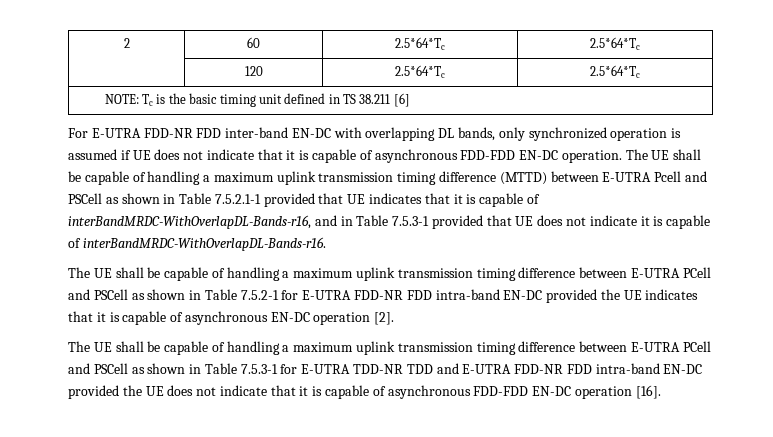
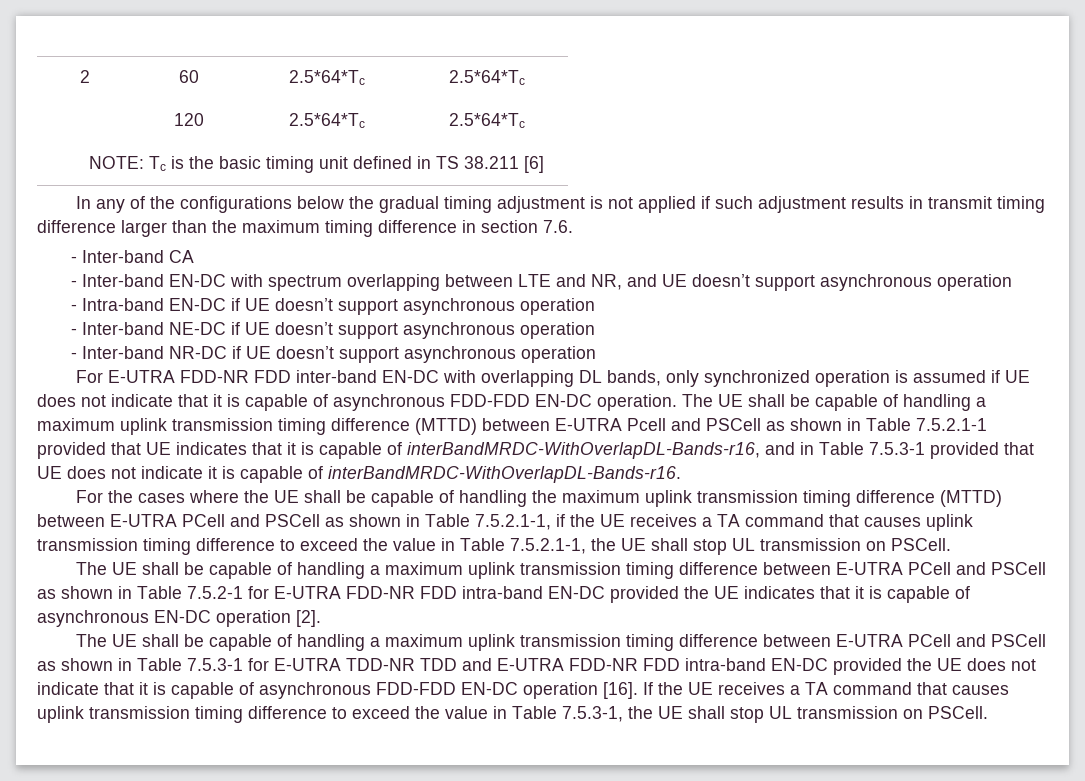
(410, 100) none -> [75,196,1045,213] [37,220,573,237] [71,250,195,263] [71,274,1013,291] [71,298,596,315] [71,322,596,339] [71,346,597,363] // In any of the configurations below the gradual timing adjustment is not applied if such adjustment results in transmit timing difference larger than the maximum timing difference in section 7.6. // - Inter-band CA // - Inter-band EN-DC with spectrum overlapping between LTE and NR, and UE doesn’t support asynchronous operation // - Intra-band EN-DC if UE doesn’t support asynchronous operation // - Inter-band NE-DC if UE doesn’t support asynchronous operation // - Inter-band NR-DC if UE doesn’t support asynchronous operation
(326, 244) none -> [75,490,1002,507] [37,514,973,531] [37,538,951,555] // For the cases where the UE shall be capable of handling the maximum uplink transmission timing difference (MTTD) between E-UTRA PCell and PSCell as shown in Table 7.5.2.1-1, if the UE receives a TA command that causes uplink transmission timing difference to exceed the value in Table 7.5.2.1-1, the UE shall stop UL transmission on PSCell.
(661, 392) none -> [643,682,1009,695] [37,706,988,723] If the UE receives a TA command that causes uplink transmission timing difference to exceed the value in Table 7.5.3-1, the UE shall stop UL transmission on PSCell.

